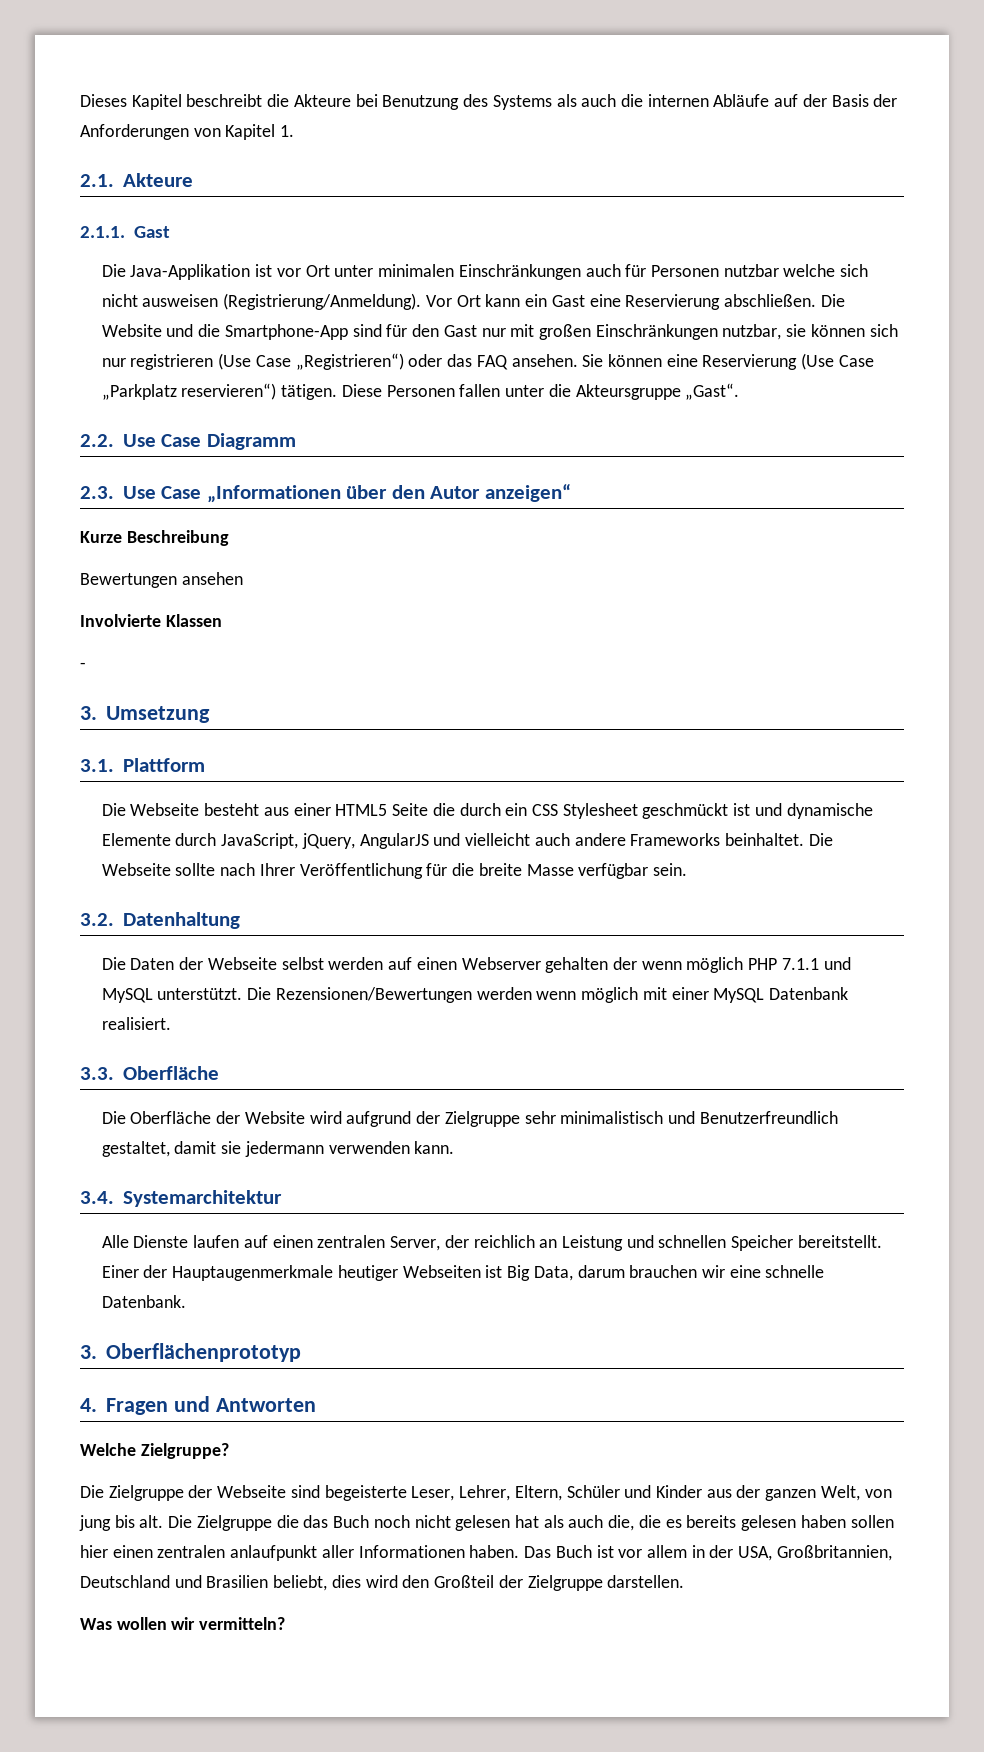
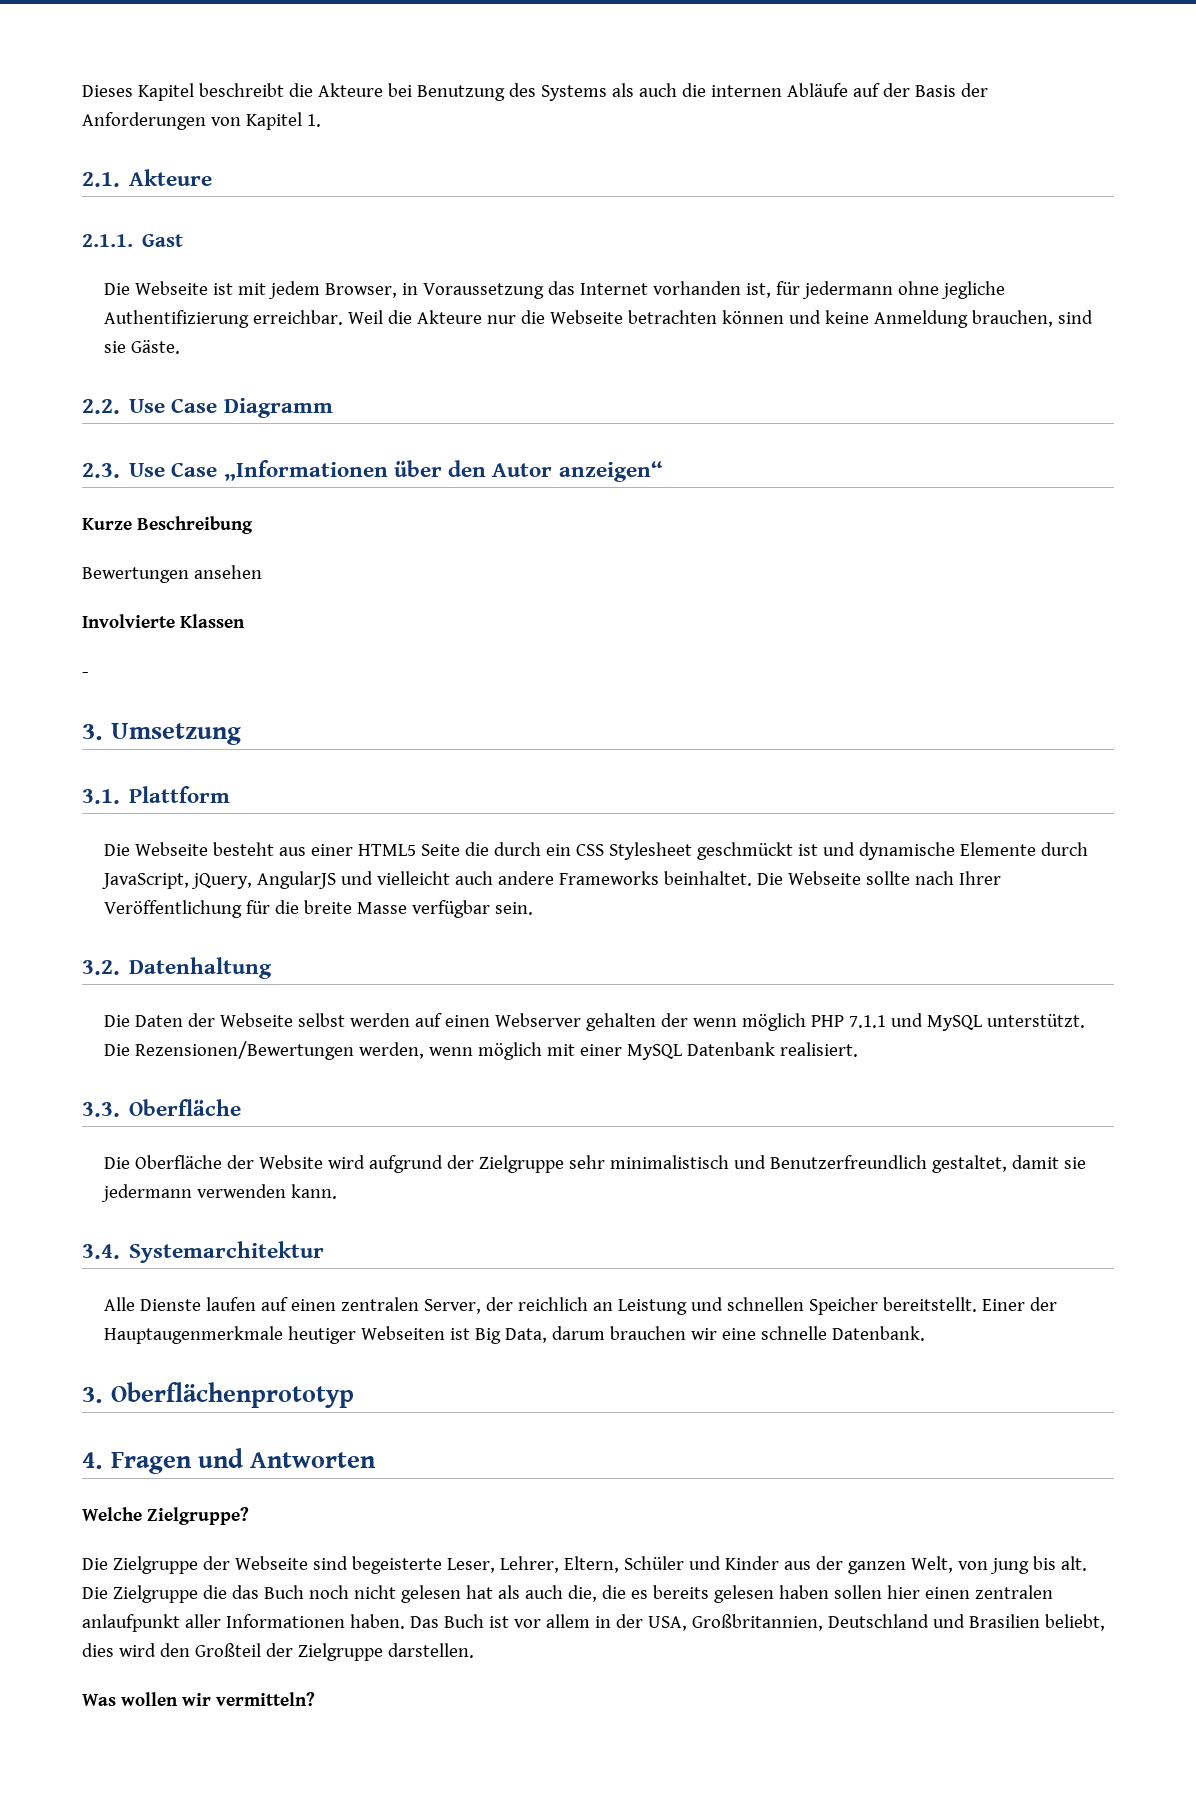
[130,264,869,280] [101,293,845,310] [101,324,898,340] [101,353,874,370] [101,383,740,400] Java-Applikation ist vor Ort unter minimalen Einschränkungen auch für Personen nutzbar welche sich nicht ausweisen (Registrierung/Anmeldung). Vor Ort kann ein Gast eine Reservierung abschließen. Die Website und die Smartphone-App sind für den Gast nur mit großen Einschränkungen nutzbar, sie können sich nur registrieren (Use Case „Registrieren“) oder das FAQ ansehen. Sie können eine Reservierung (Use Case „Parkplatz reservieren“) tätigen. Diese Personen fallen unter die Akteursgruppe „Gast“. -> [134,281,1005,299] [103,310,1093,328] [103,340,180,354] Webseite ist mit jedem Browser, in Voraussetzung das Internet vorhanden ist, für jedermann ohne jegliche Authentifizierung erreichbar. Weil die Akteure nur die Webseite betrachten können und keine Anmeldung brauchen, sind sie Gäste.
[476,987,532,1000] werden -> [358,1042,424,1059] werden,

